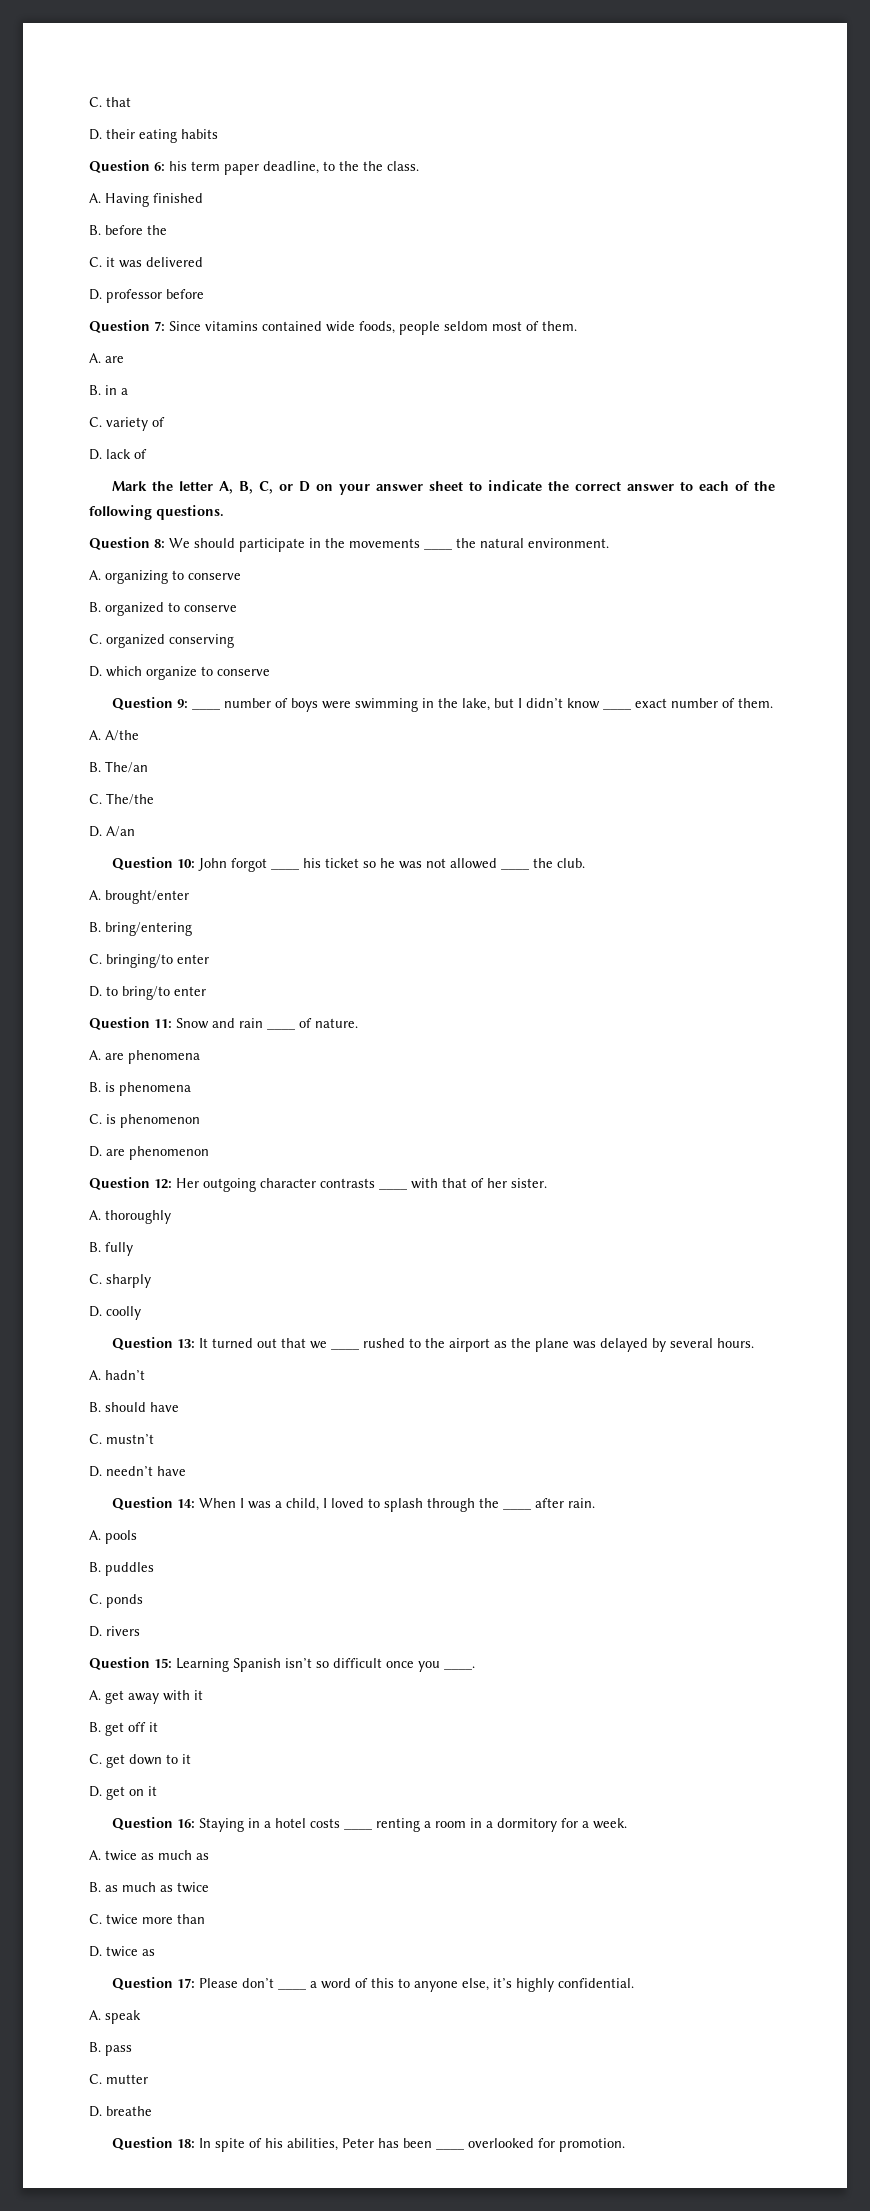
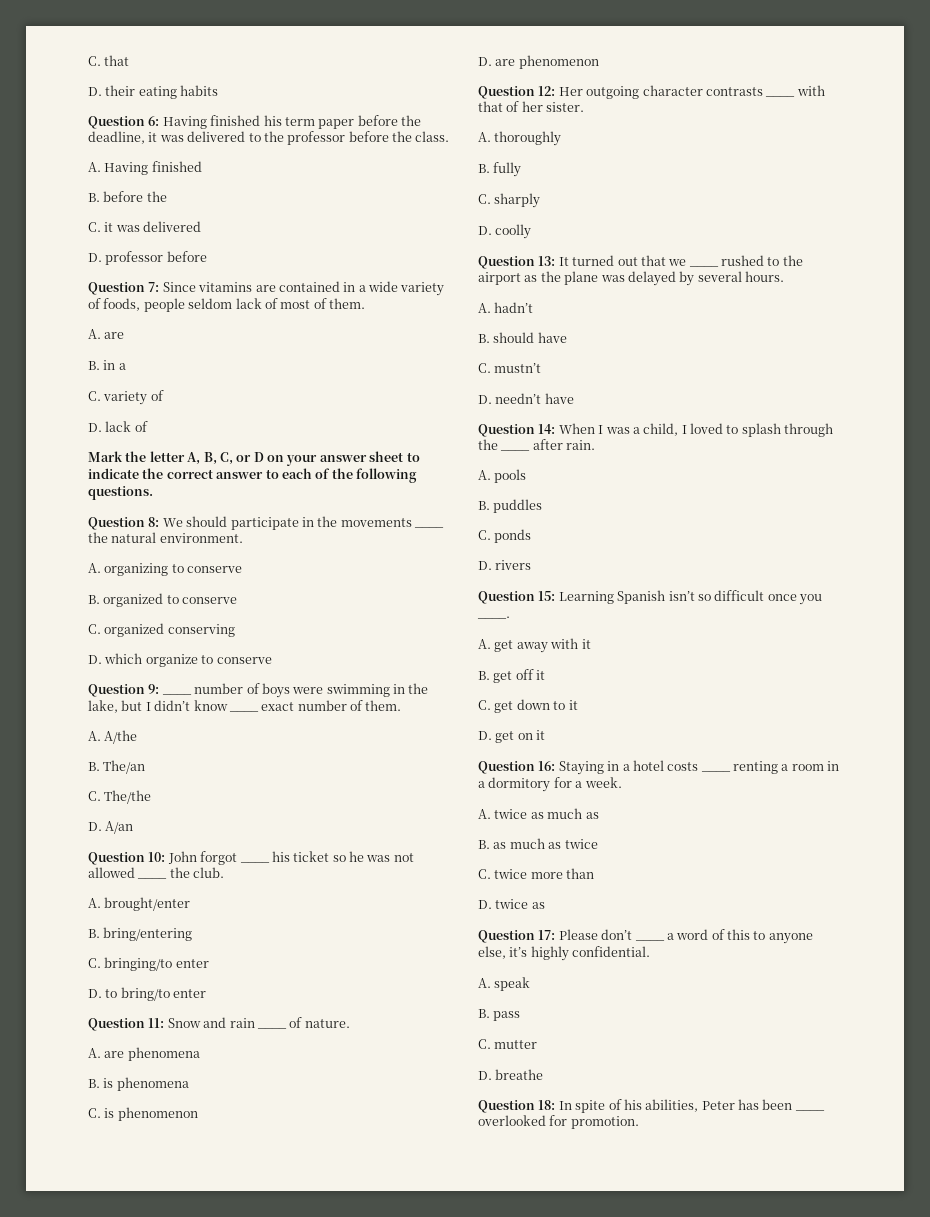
(165, 166) none -> [162,115,261,129] Having finished
[263,161,359,174] deadline, to the -> [357,115,421,126] [88,131,389,145] before the deadline, it was delivered to the professor before
[262,321,355,332] contained wide -> [255,281,445,296] [88,298,101,309] are contained in a wide variety of
(488, 326) none -> [235,298,278,309] lack of

